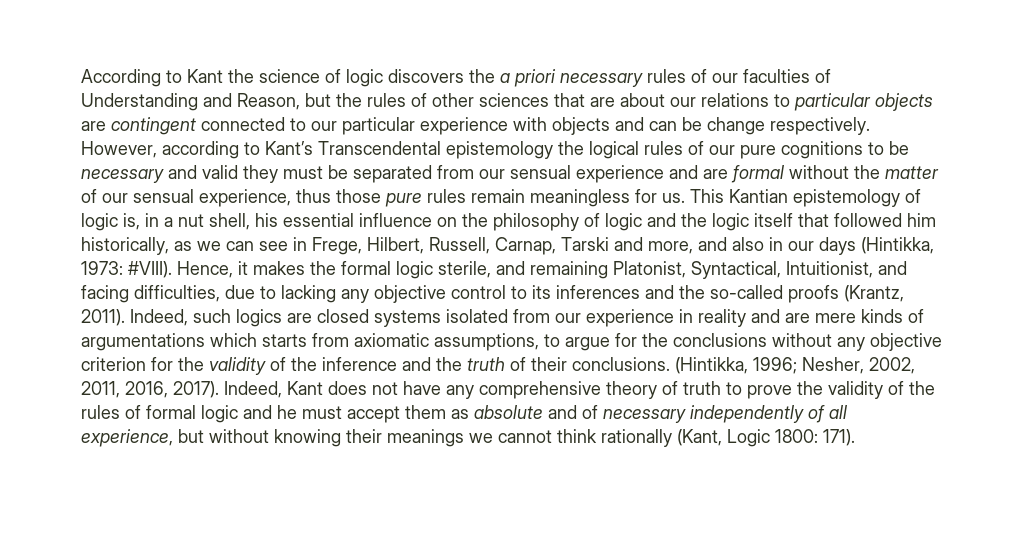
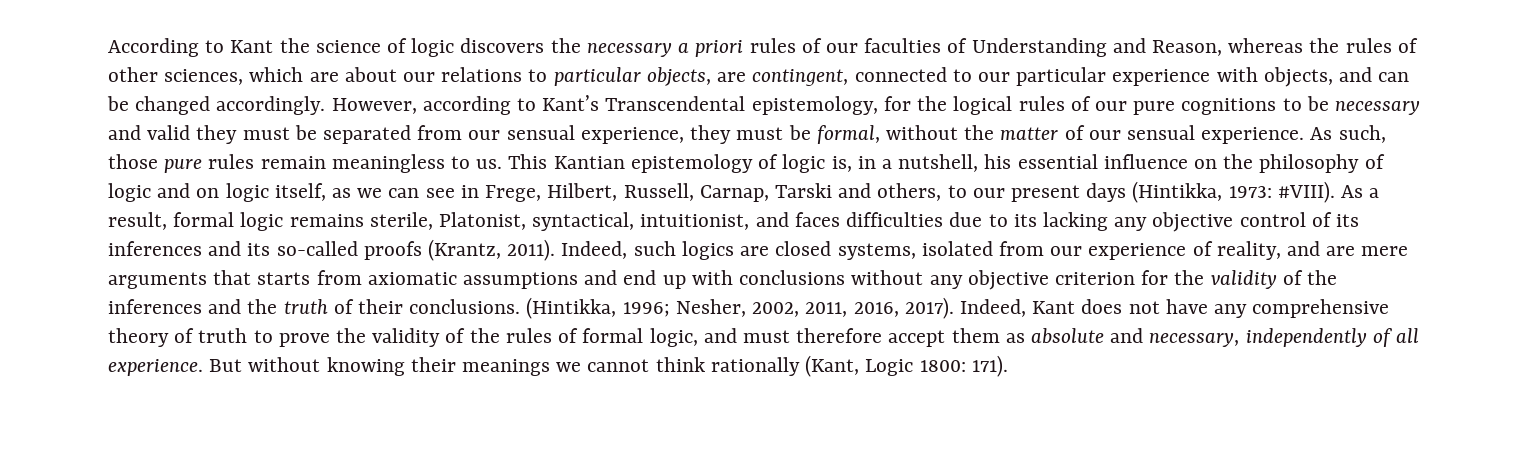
(495, 76) none -> [586,42,672,57] necessary
[560,73,643,87] necessary -> (744, 48) none
[305,93,331,107] but -> [1228,38,1304,53] whereas
[479,93,585,107] sciences that -> [164,67,304,85] sciences, which
[875,93,933,111] [81,117,196,135] objects are contingent -> [646,67,849,86] objects, are contingent,
[552,117,610,135] objects -> [1263,67,1333,87] objects,
[707,117,870,135] change respectively. -> [135,96,326,115] changed accordingly.
[446,141,553,159] epistemology -> [751,96,911,115] epistemology, for
[576,165,784,183] experience and are formal -> [580,125,880,144] experience, they must be formal,
[199,189,331,207] experience, thus -> [1201,125,1386,144] experience. As such,
[635,189,657,203] for -> [451,156,471,169] to
[178,213,250,230] nut shell, -> [898,154,979,172] nutshell,
[681,213,936,231] [81,237,169,255] the logic itself that followed him historically, -> [196,183,326,202] on logic itself,
[648,237,934,255] [81,261,907,279] [81,285,220,303] more, and also in our days (Hintikka, 1973: #VIII). Hence, it makes the formal logic sterile, and remaining Platonist, Syntactical, Intuitionist, and facing difficulties, -> [877,181,1380,203] [108,212,944,231] others, to our present days (Hintikka, 1973: #VIII). As a result, formal logic remains sterile, Platonist, syntactical, intuitionist, and faces difficulties
(276, 292) none -> [1013,214,1037,227] its
[511,286,527,299] to -> [1311,212,1332,227] of
[679,285,705,299] the -> [247,243,271,256] its
[374,310,441,327] systems -> [837,243,916,260] systems,
[679,309,746,327] in reality -> [1192,241,1281,260] of reality,
[861,309,924,323] [81,333,668,351] kinds of argumentations which starts from axiomatic assumptions, to argue for the -> [108,270,733,289] arguments that starts from axiomatic assumptions and end up with
[322,357,397,371] inference -> [108,299,202,314] inferences
[201,405,342,423] logic and he must -> [649,328,883,347] logic, and must therefore
[582,405,686,423] of necessary -> [1149,332,1240,347] necessary,
[81,429,204,447] experience, but -> [108,359,243,376] experience. But

